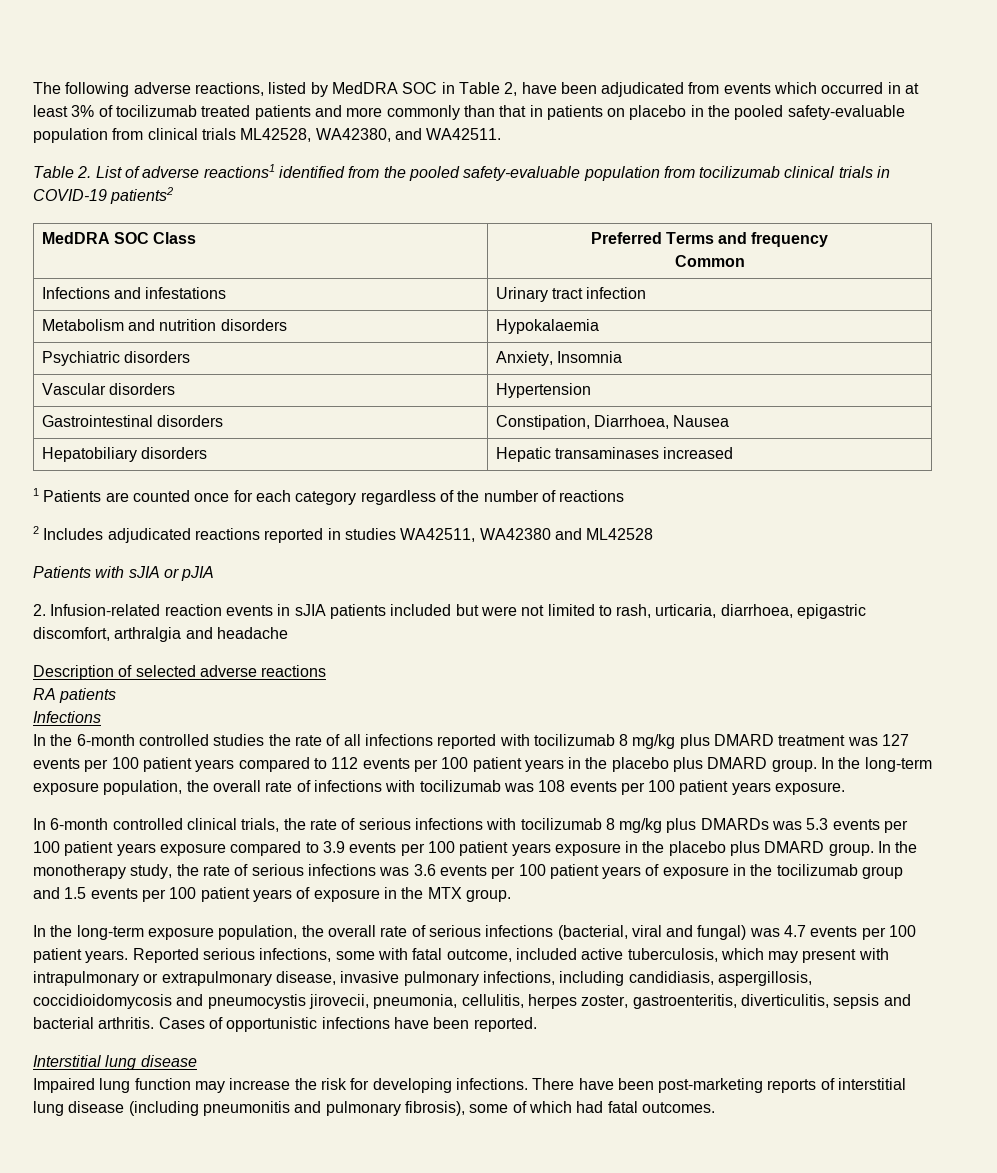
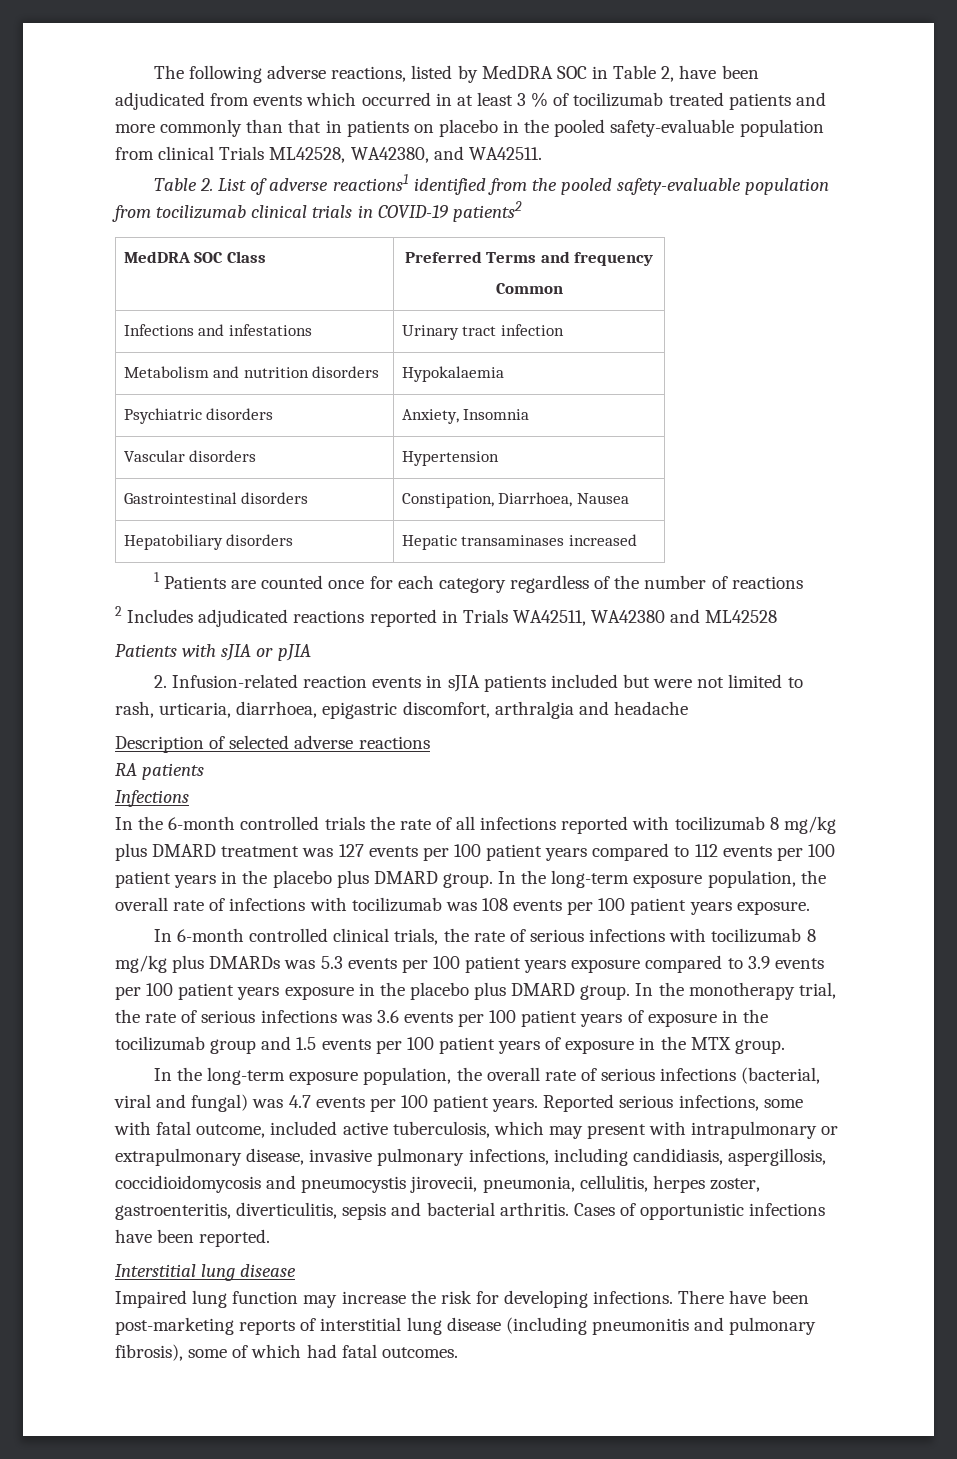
[71,105,95,117] 3% -> [517,92,549,107] 3 %
[201,128,236,140] trials -> [219,146,265,160] Trials
[344,528,396,540] studies -> [462,609,508,623] Trials
[213,734,265,746] studies -> [324,816,365,830] trials
[130,864,173,879] study, -> [798,982,836,999] trial,

